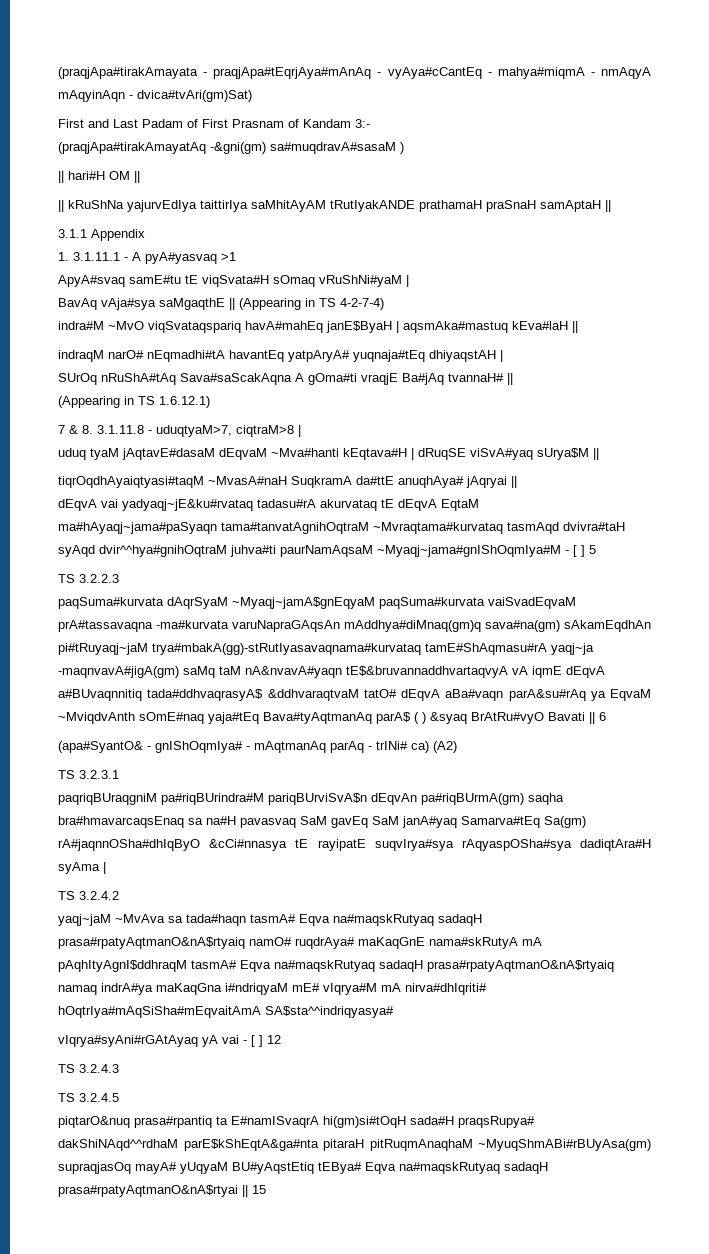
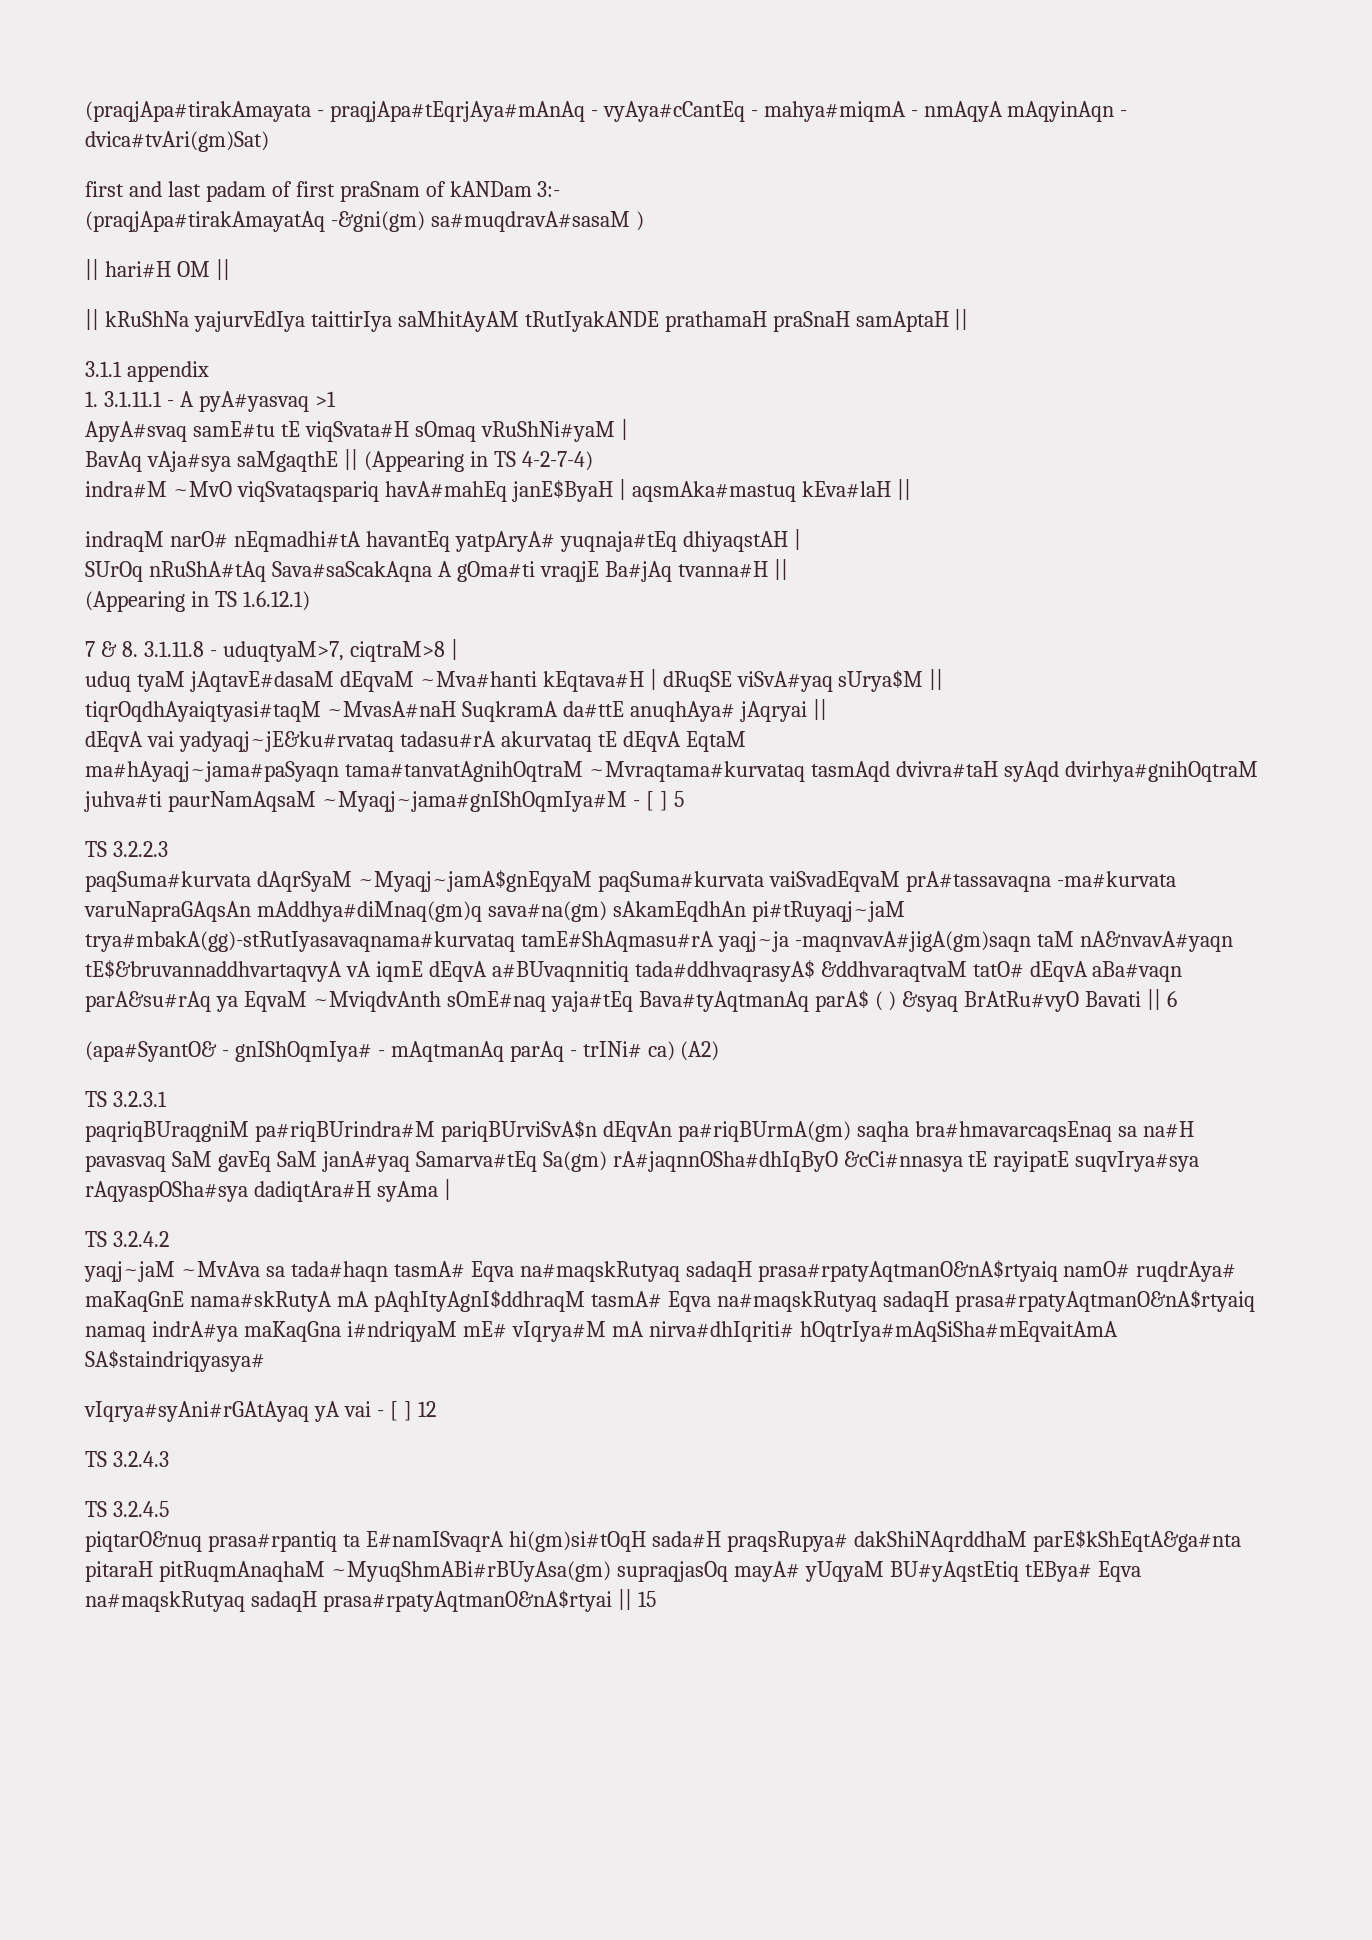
[58,119,351,128] First and Last Padam of First Prasnam of Kandam -> [85,181,532,202] first and last padam of first praSnam of kANDam
[91,229,145,241] Appendix -> [126,361,209,382] appendix
[448,373,504,382] tvannaH# -> [677,561,768,578] tvanna#H
[99,545,227,557] dvir^^hya#gnihOqtraM -> [1064,761,1258,782] dvirhya#gnihOqtraM
[58,666,215,678] -maqnvavA#jigA(gm) saMq -> [794,931,1031,952] -maqnvavA#jigA(gm)saqn
[265,1006,394,1018] SA$sta^^indriqyasya# -> [85,1350,265,1372] SA$staindriqyasya#
[58,1139,178,1151] dakShiNAqd^^rdhaM -> [853,1531,1027,1552] dakShiNAqrddhaM

